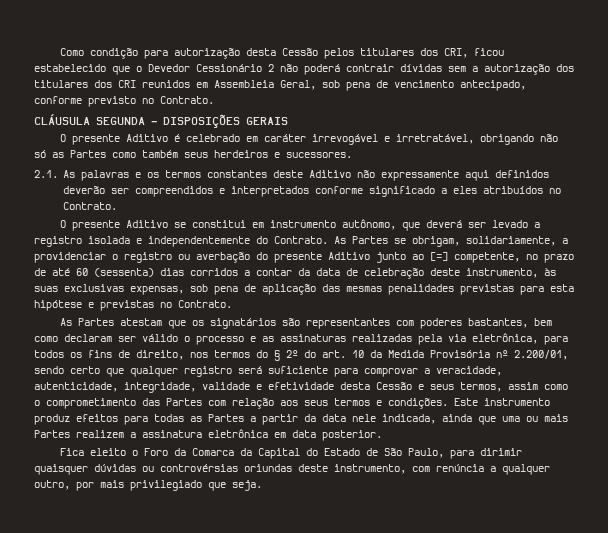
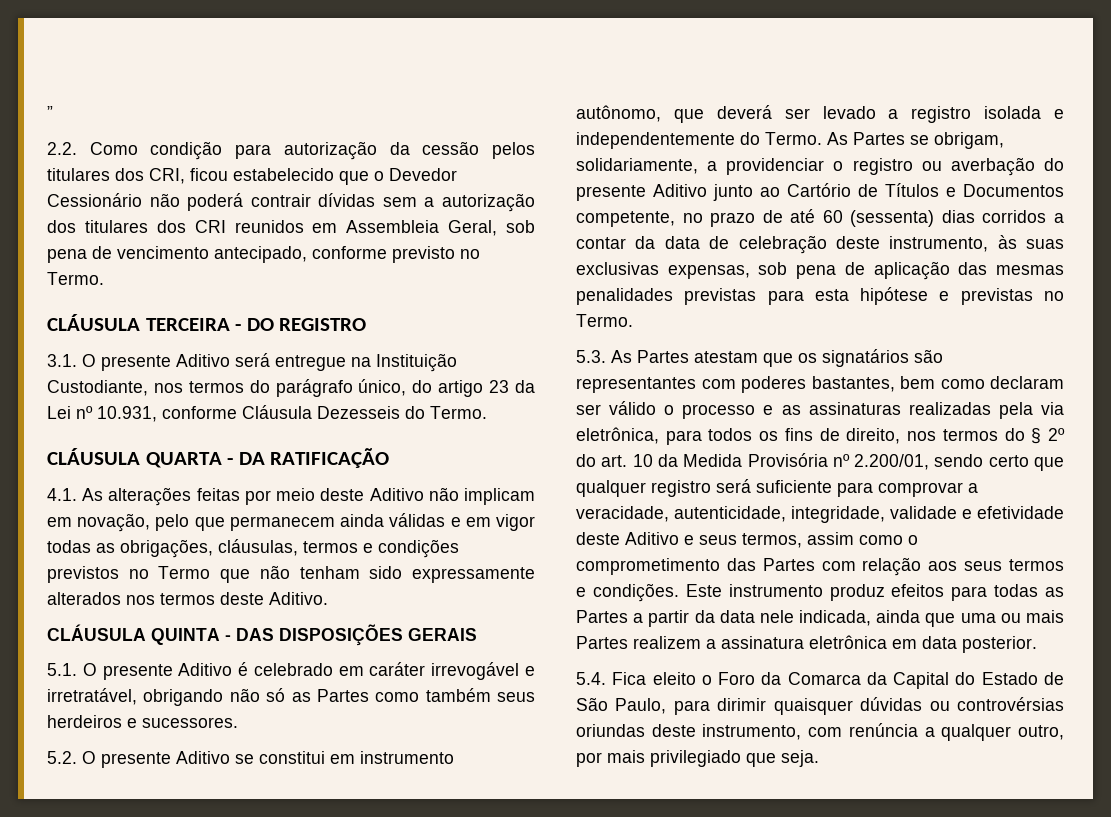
(59, 52) none -> [47,106,53,119] [47,142,77,155] ” // 2.2.
[245,48,318,56] desta Cessão -> [389,141,480,155] da cessão
[268,64,274,72] 2 -> (142, 200) none
[160,96,214,104] [34,114,157,125] Contrato. // CLÁUSULA SEGUNDA – -> [47,272,104,285] [47,314,367,331] [47,353,457,372] [47,379,536,397] [47,405,487,422] [47,448,390,468] [47,487,535,506] [47,513,535,532] [47,539,459,558] [47,565,535,583] [47,592,328,605] [47,624,274,645] Termo. // CLÁUSULA TERCEIRA - DO REGISTRO // 3.1. O presente Aditivo será entregue na Instituição Custodiante, nos termos do parágrafo único, do artigo 23 da Lei nº 10.931, conforme Cláusula Dezesseis do Termo. // CLÁUSULA QUARTA - DA RATIFICAÇÃO // 4.1. As alterações feitas por meio deste Aditivo não implicam em novação, pelo que permanecem ainda válidas e em vigor todas as obrigações, cláusulas, termos e condições previstos no Termo que não tenham sido expressamente alterados nos termos deste Aditivo. // CLÁUSULA QUINTA - DAS
(288, 121) none -> [47,663,77,676] 5.1.
[34,170,550,181] [63,186,562,197] [63,202,118,210] 2.1. As palavras e os termos constantes deste Aditivo não expressamente aqui definidos deverão ser compreendidos e interpretados conforme significado a eles atribuídos no Contrato. // -> [47,751,77,764] 5.2.
[274,236,328,244] Contrato. -> [765,132,822,145] Termo.
[430,252,448,261] [=] -> [787,183,1064,197] Cartório de Títulos e Documentos
[178,300,232,308] Contrato. // -> [576,314,633,327] [576,350,606,363] Termo. // 5.3.
[340,382,412,390] desta Cessão -> [576,532,679,545] deste Aditivo
(382, 435) none -> [576,672,606,685] 5.4.

